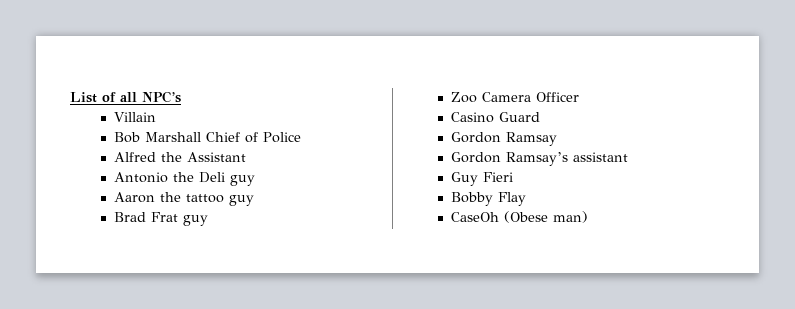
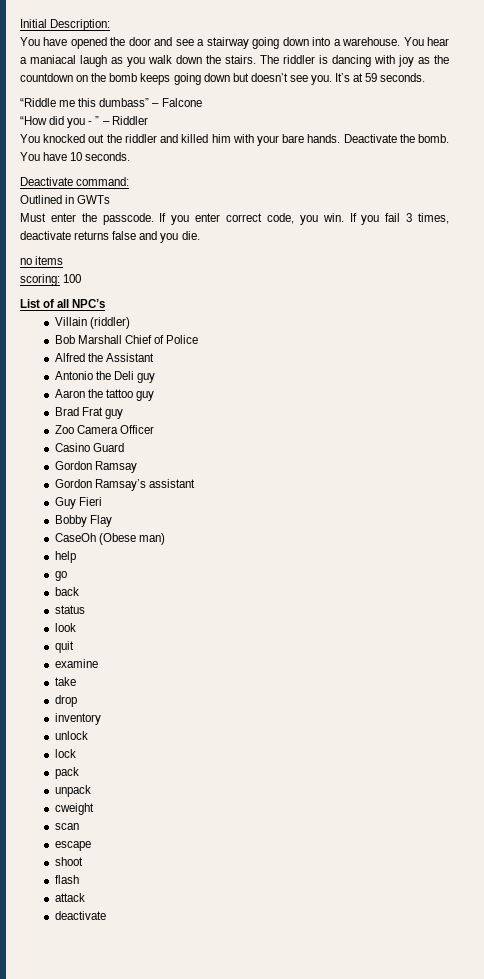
(70, 97) none -> [20,19,111,31] [20,37,449,49] [20,55,449,67] [20,73,426,85] [20,98,202,107] [20,116,148,128] [20,134,450,146] [20,152,131,161] [20,177,130,186] [20,195,111,204] [20,213,450,225] [20,231,200,243] [20,256,64,265] [20,274,82,286] Initial Description: // You have opened the door and see a stairway going down into a warehouse. You hear a maniacal laugh as you walk down the stairs. The riddler is dancing with joy as the countdown on the bomb keeps going down but doesn’t see you. It’s at 59 seconds. // “Riddle me this dumbass” – Falcone // “How did you - ” – Riddler // You knocked out the riddler and killed him with your bare hands. Deactivate the bomb. You have 10 seconds. // Deactivate command: // Outlined in GWTs // Must enter the passcode. If you enter correct code, you win. If you fail 3 times, deactivate returns false and you die. // no items // scoring: 100 //
(156, 117) none -> [89,317,130,329] (riddler)
(588, 217) none -> [54,551,76,563] [54,571,67,581] [54,587,79,596] [54,605,85,614] [54,623,76,632] [54,641,74,653] [54,659,98,668] [54,677,76,686] [54,695,77,707] [54,713,101,725] [54,731,88,740] [54,749,76,758] [54,767,79,779] [54,785,91,797] [54,803,94,815] [54,823,79,830] [54,841,91,851] [54,857,83,866] [54,875,79,884] [54,893,85,902] [54,911,106,920] // help // go // back // status // look // quit // examine // take // drop // inventory // unlock // lock // pack // unpack // cweight // scan // escape // shoot // flash // attack // deactivate

